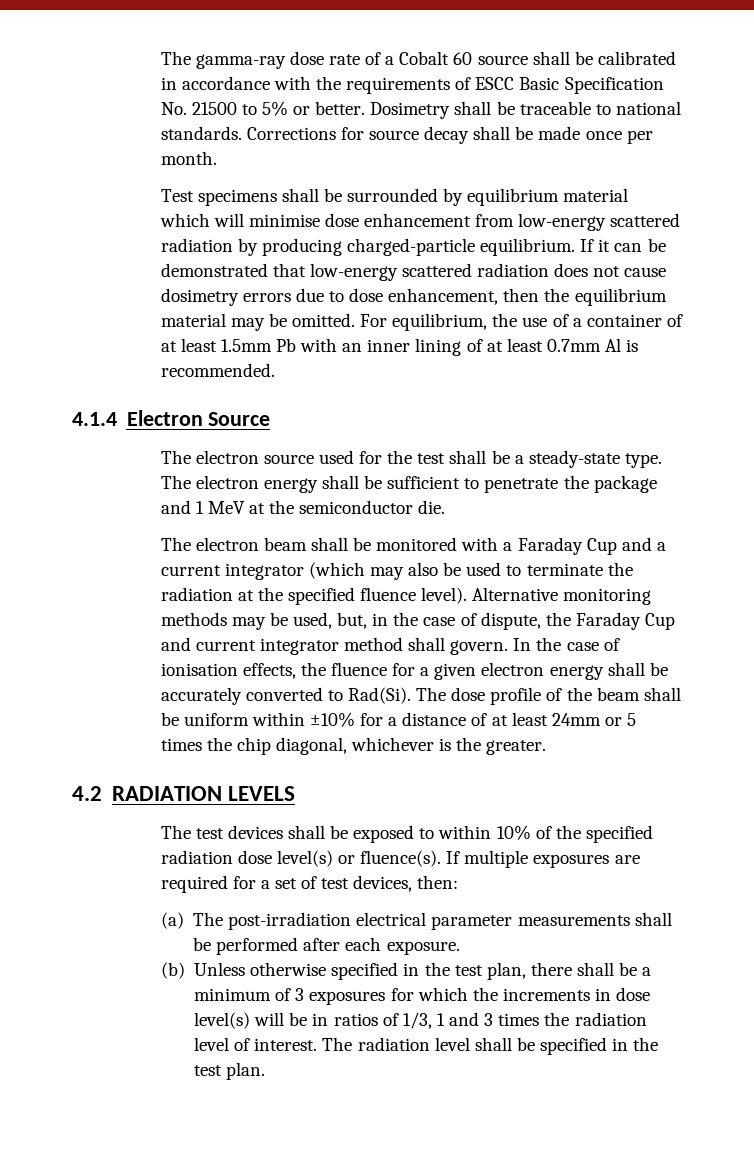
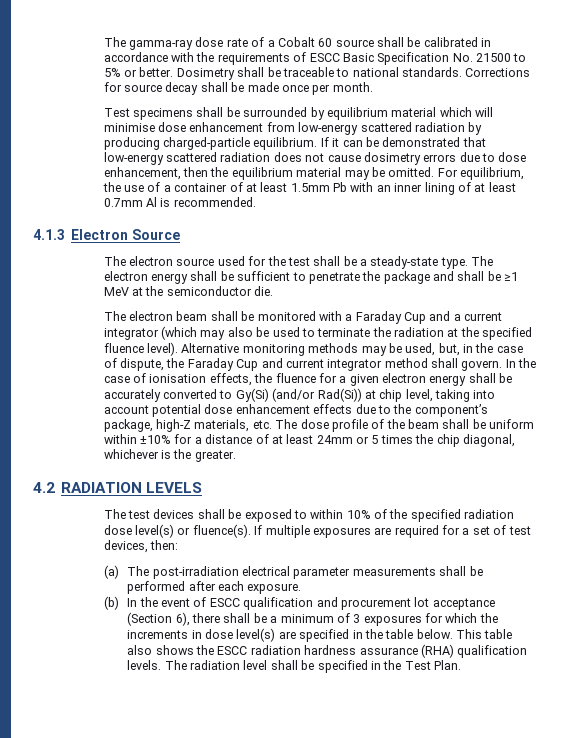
[72,412,117,426] 4.1.4 -> [33,229,65,240] 4.1.3
[195,501,204,514] 1 -> [457,271,519,281] shall be ≥1
[347,687,411,704] Rad(Si). -> [235,388,496,402] [103,404,488,417] [103,419,272,432] Gy(Si) (and/or Rad(Si)) at chip level, taking into account potential dose enhancement effects due to the component’s package, high-Z materials, etc.
[194,962,526,980] Unless otherwise specified in the test plan, -> [127,597,495,610] [127,612,190,626] In the event of ESCC qualification and procurement lot acceptance (Section 6),
[254,1012,647,1029] [194,1037,318,1051] will be in ratios of 1/3, 1 and 3 times the radiation level of interest. -> [278,629,513,642] [127,644,528,658] [127,660,162,670] are specified in the table below. This table also shows the ESCC radiation hardness assurance (RHA) qualification levels.
[194,1062,266,1080] test plan. -> [404,660,462,670] Test Plan.

